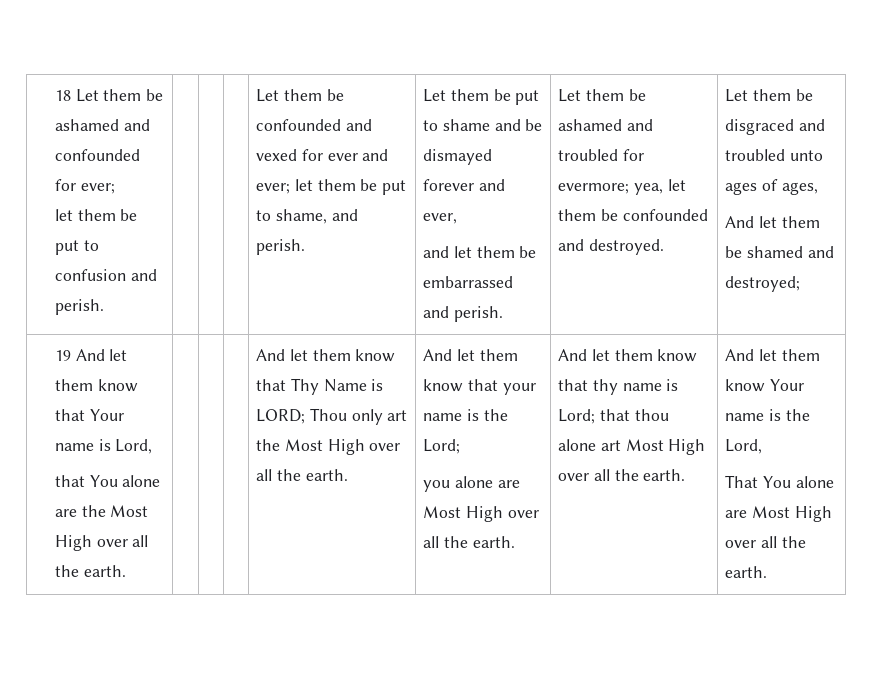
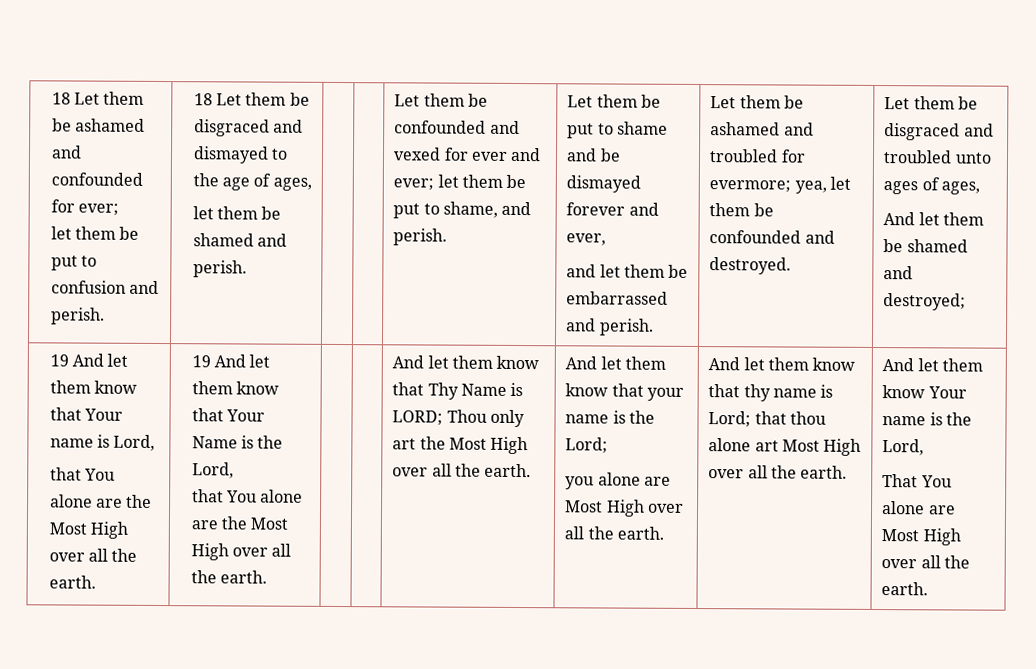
(104, 307) none -> [193,92,310,106] [193,119,304,137] [192,146,289,164] [192,173,312,191] [192,206,282,220] [192,233,288,247] [192,260,247,278] 18 Let them be disgraced and dismayed to the age of ages, // let them be shamed and perish.
(126, 571) none -> [191,354,271,368] [191,381,280,395] [191,408,266,422] [191,435,284,449] [191,462,234,479] [191,489,304,503] [190,516,289,530] [190,543,292,561] [190,570,268,584] 19 And let them know that Your Name is the Lord, // that You alone are the Most High over all the earth.

